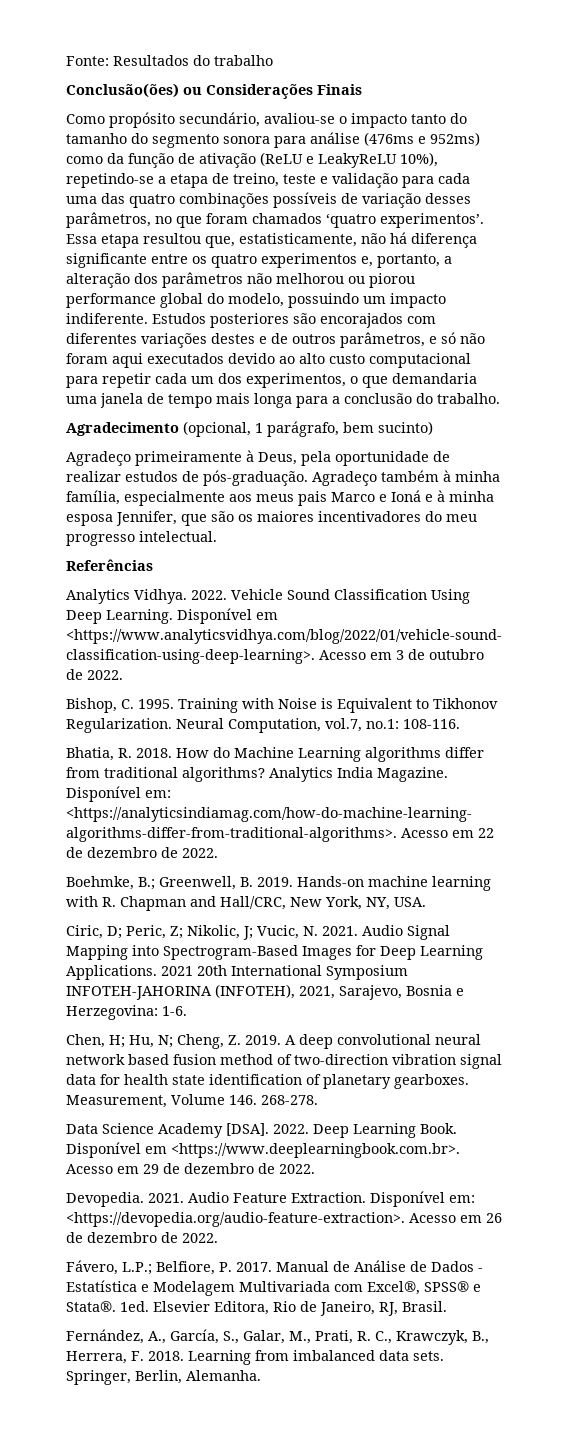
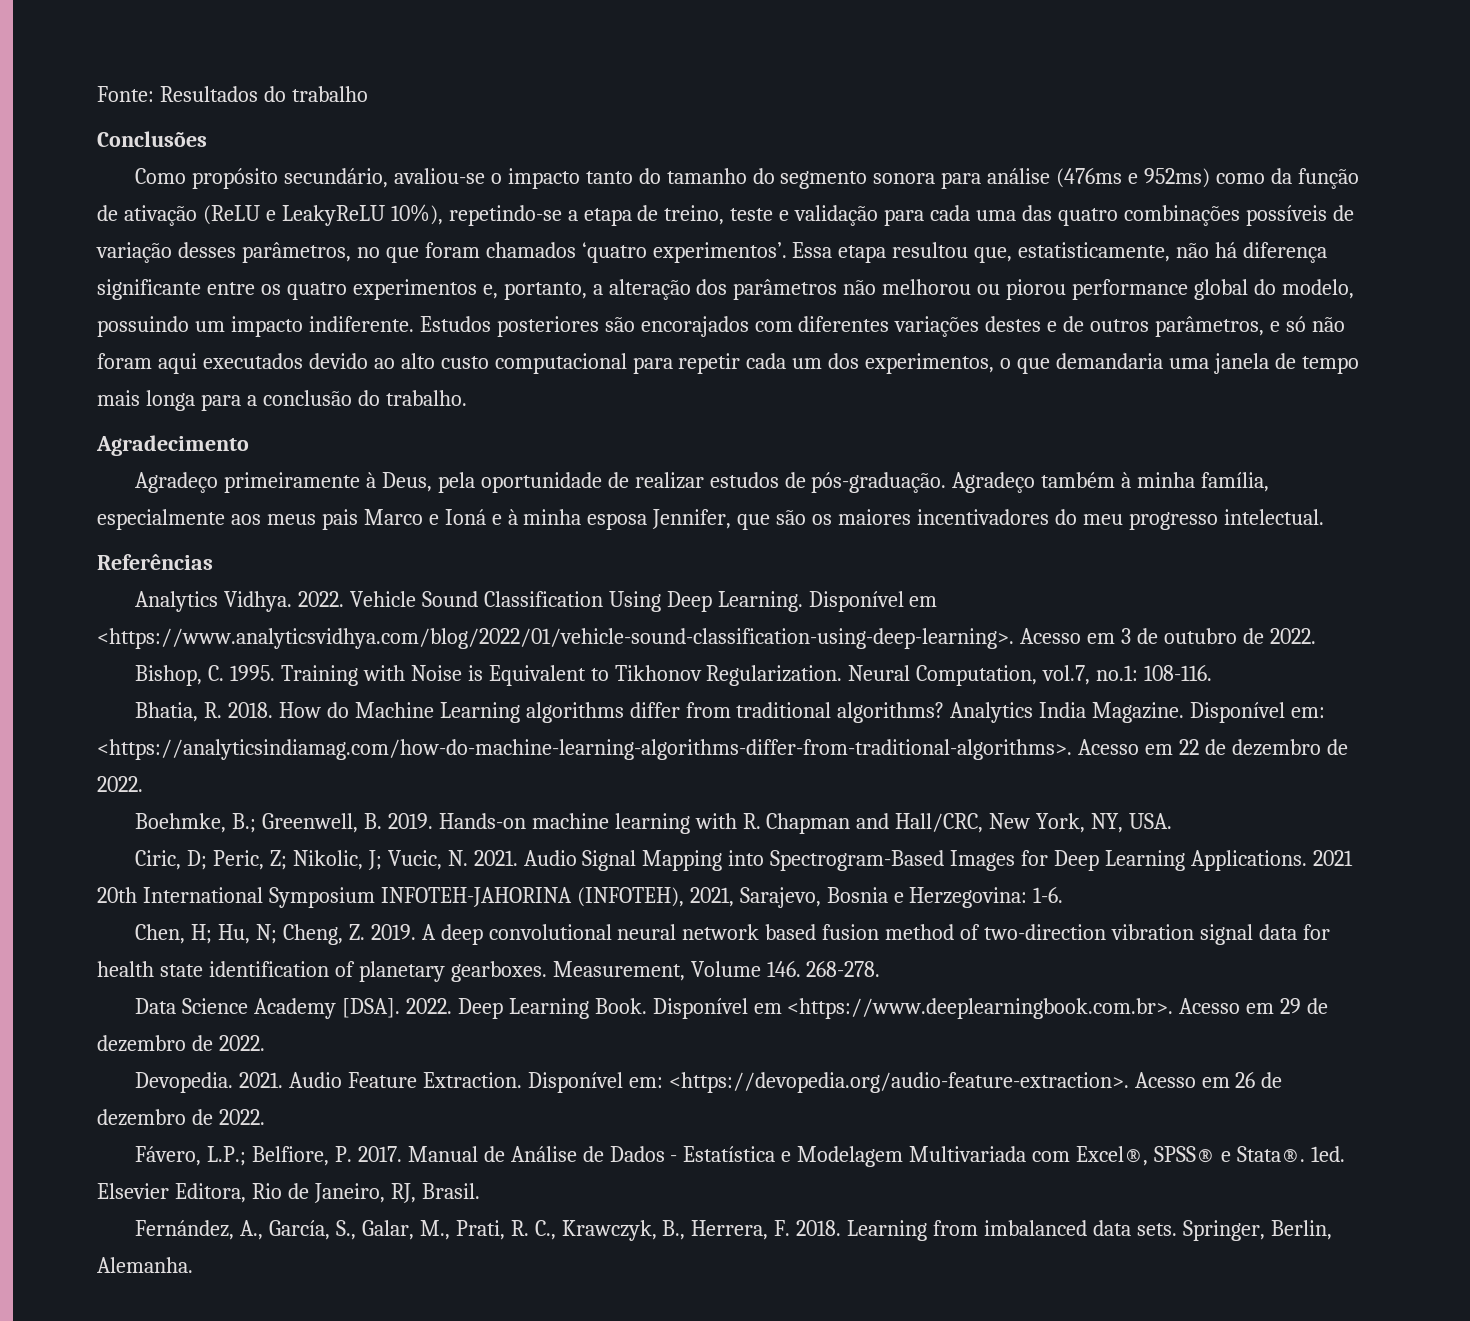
[66,83,362,99] Conclusão(ões) ou Considerações Finais -> [97,131,207,147] Conclusões
[183,421,433,437] (opcional, 1 parágrafo, bem sucinto) -> (249, 445) none

